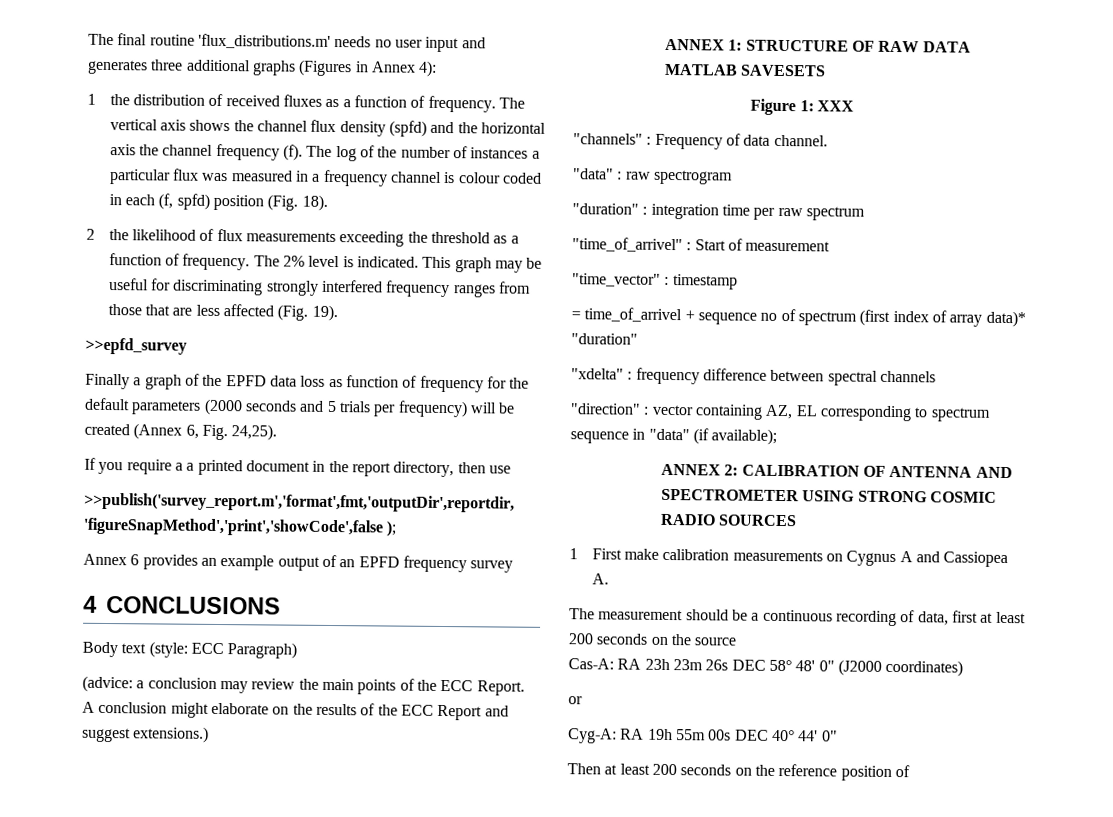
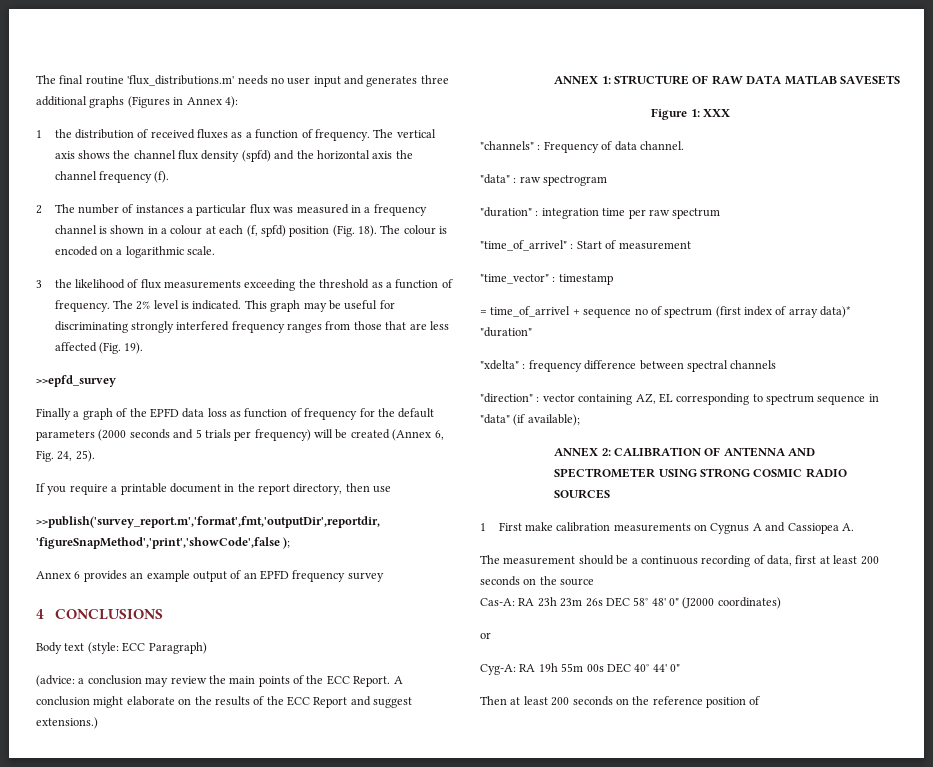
[306,145,398,162] The log of the -> [36,204,75,214] // 2 The
[458,172,542,184] [108,194,122,206] colour coded in -> [110,225,216,235] shown in a colour at
[86,228,95,240] // 2 -> [380,225,448,235] [54,246,216,258] [36,280,42,288] The colour is encoded on a logarithmic scale. // 3
[231,424,278,441] 24,25). -> [57,450,95,462] 24, 25).
[186,459,243,476] a printed -> [120,483,167,495] printable

